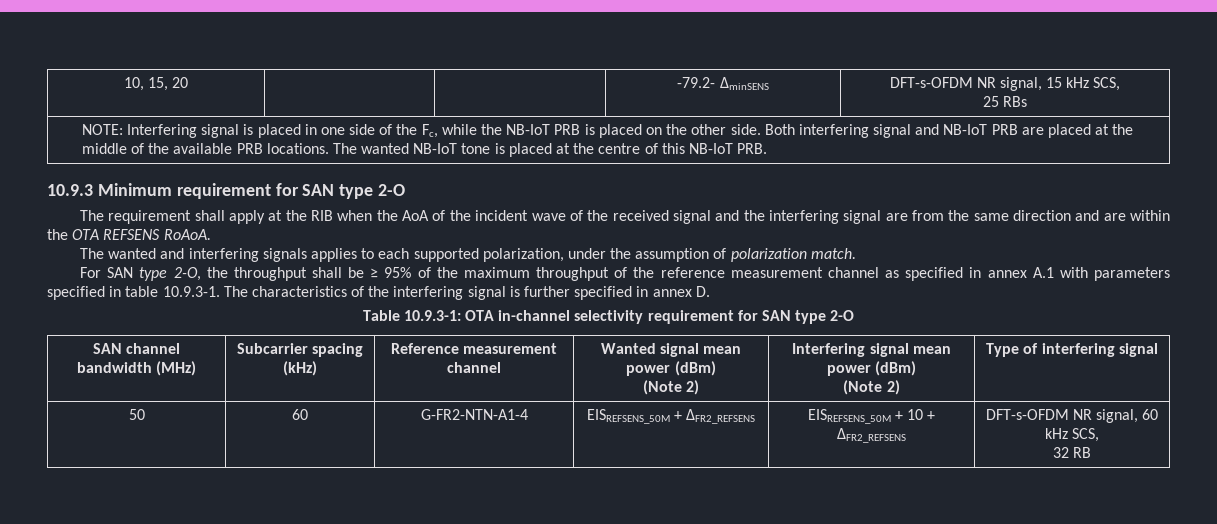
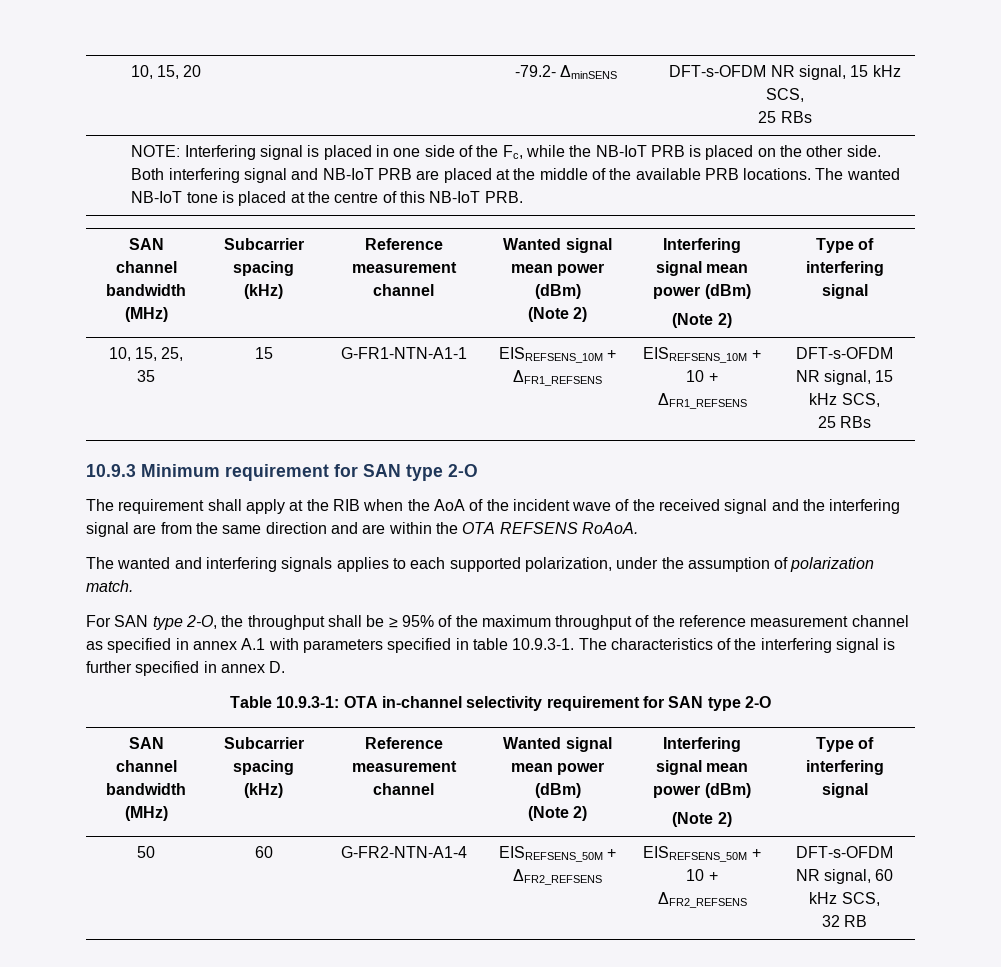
(768, 148) none -> [128,238,164,250] [115,261,177,273] [106,284,186,296] [124,307,168,322] [223,238,304,250] [233,261,294,276] [244,284,283,299] [364,238,443,250] [351,262,457,273] [373,284,434,296] [503,238,612,253] [510,263,605,276] [534,284,581,299] [527,307,588,322] [663,238,741,253] [655,261,749,276] [653,284,751,299] [672,313,732,328] [815,238,875,253] [805,261,884,276] [821,284,868,299] [108,347,184,361] [137,370,155,382] [254,347,273,359] [340,347,467,359] [498,347,617,363] [513,370,602,386] [643,347,761,363] [686,370,718,382] [657,393,747,409] [796,347,893,359] [795,370,894,385] [809,393,880,407] [817,416,872,428] // SAN channel bandwidth (MHz) | Subcarrier spacing (kHz) | Reference measurement channel | Wanted signal mean power (dBm) // (Note 2) | Interfering signal mean power (dBm) // (Note 2) | Type of interfering signal // 10, 15, 25, 35 | 15 | G-FR1-NTN-A1-1 | EISREFSENS_10M + ΔFR1_REFSENS | EISREFSENS_10M + 10 + ΔFR1_REFSENS | DFT-s-OFDM NR signal, 15 kHz SCS, // 25 RBs

